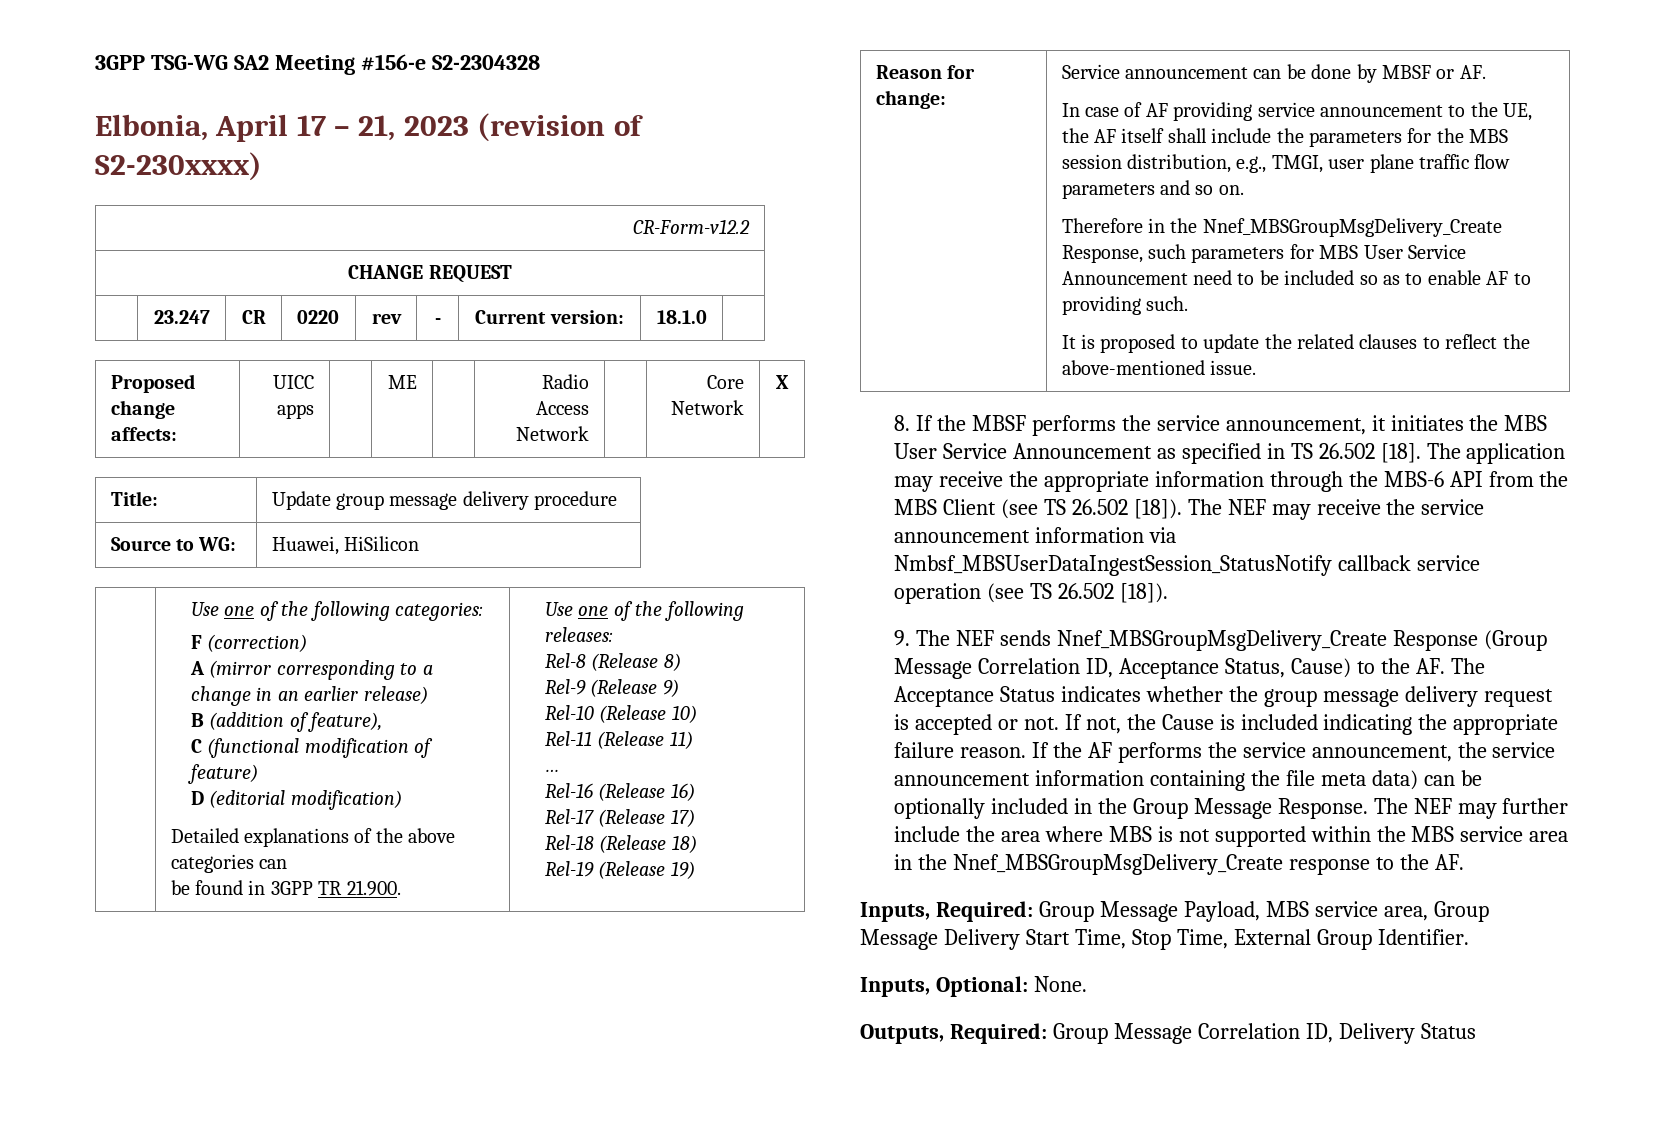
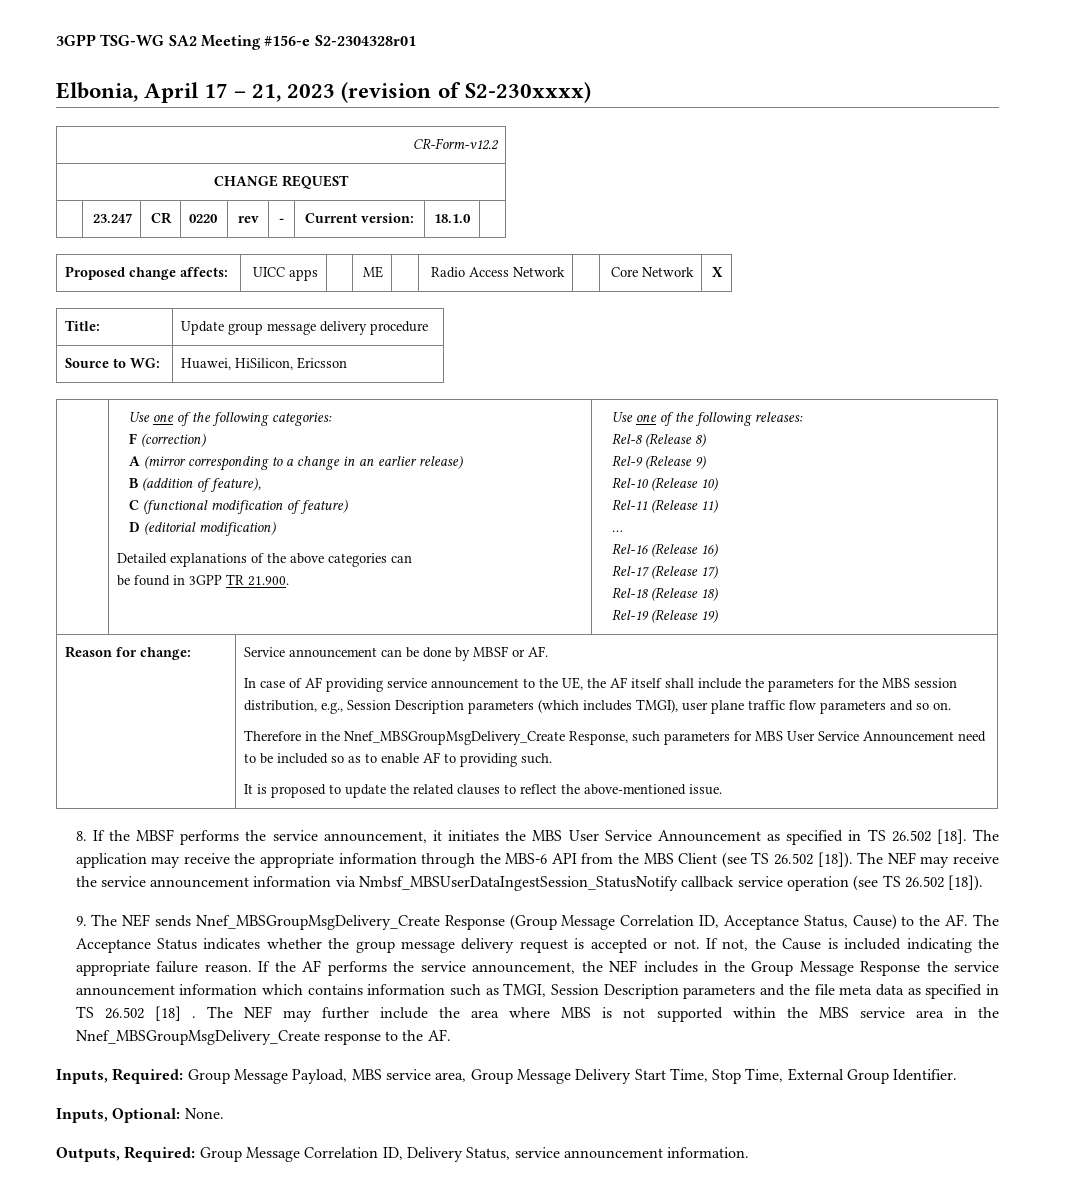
[431,55,540,70] S2-2304328 -> [314,35,416,46] S2-2304328r01
[343,536,419,551] HiSilicon -> [235,357,348,370] HiSilicon, Ericsson
[1271,155,1323,173] TMGI, -> [347,699,679,714] Session Description parameters (which includes TMGI),
[1492,742,1556,758] [894,770,1482,791] [894,798,1368,819] service announcement information containing the file meta data) can be optionally included in the Group Message Response. -> [609,960,999,976] [75,983,999,999] [75,1006,196,1021] NEF includes in the Group Message Response the service announcement information which contains information such as TMGI, Session Description parameters and the file meta data as specified in TS 26.502 [18] .
[1420,1023,1476,1039] Status -> [466,1147,750,1160] Status, service announcement information.

